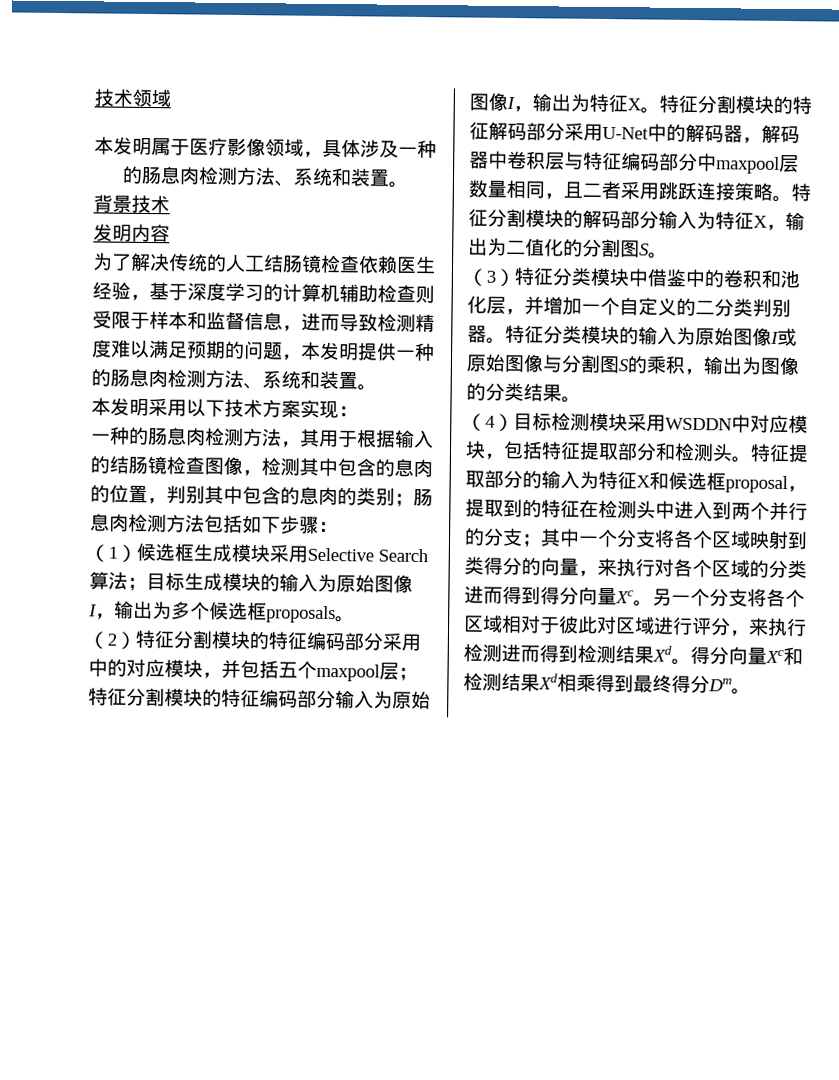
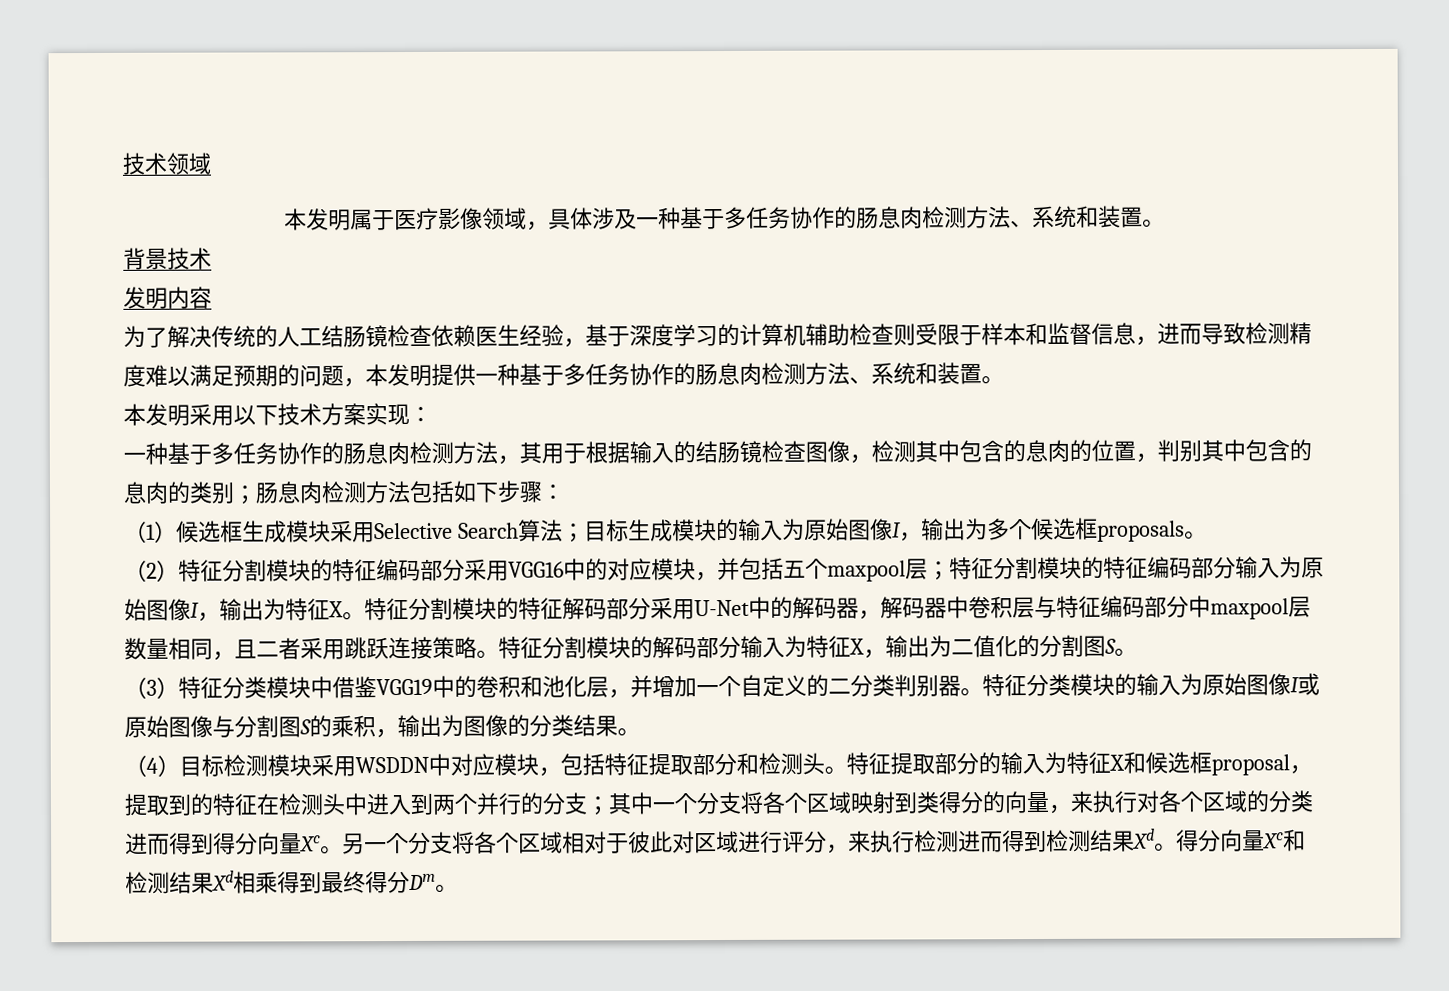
(437, 149) none -> [679,206,835,230] 基于多任务协作
(435, 352) none -> [519,363,674,386] 基于多任务协作
(130, 435) none -> [167,442,322,465] 基于多任务协作
(421, 642) none -> [508,561,564,578] VGG16
(686, 277) none -> [376,678,433,696] VGG19

